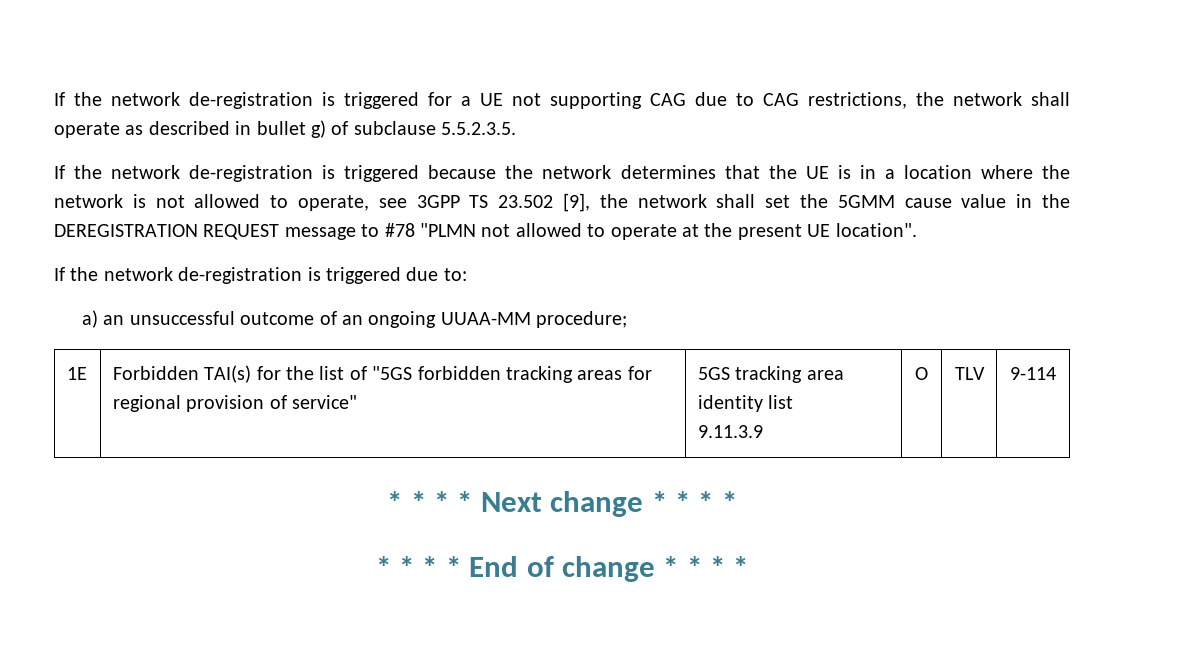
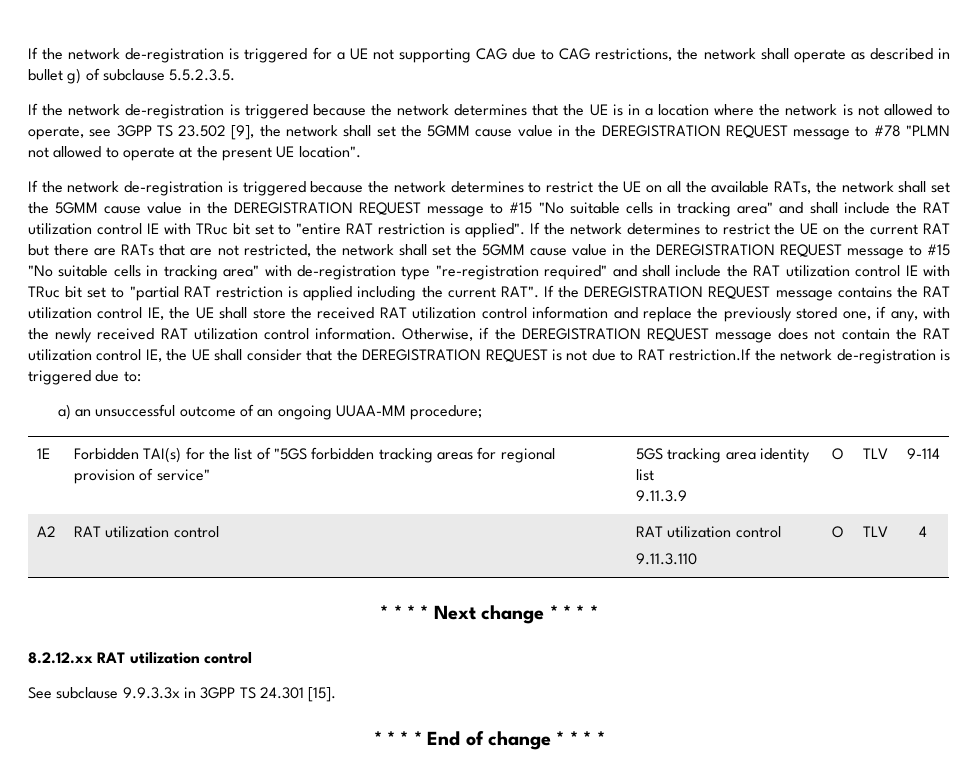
(401, 275) none -> [310,181,951,194] [28,202,950,217] [28,222,950,238] [28,244,950,259] [28,265,951,280] [28,285,950,301] [28,306,951,322] [28,327,950,343] [28,348,951,364] [28,370,91,385] because the network determines to restrict the UE on all the available RATs, the network shall set the 5GMM cause value in the DEREGISTRATION REQUEST message to #15 "No suitable cells in tracking area" and shall include the RAT utilization control IE with TRuc bit set to "entire RAT restriction is applied". If the network determines to restrict the UE on the current RAT but there are RATs that are not restricted, the network shall set the 5GMM cause value in the DEREGISTRATION REQUEST message to #15 "No suitable cells in tracking area" with de-registration type "re-registration required" and shall include the RAT utilization control IE with TRuc bit set to "partial RAT restriction is applied including the current RAT". If the DEREGISTRATION REQUEST message contains the RAT utilization control IE, the UE shall store the received RAT utilization control information and replace the previously stored one, if any, with the newly received RAT utilization control information. Otherwise, if the DEREGISTRATION REQUEST message does not contain the RAT utilization control IE, the UE shall consider that the DEREGISTRATION REQUEST is not due to RAT restriction.If the network de-registration is triggered
(1056, 373) none -> [36,526,56,537] [73,526,219,538] [635,526,781,538] [635,553,697,565] [832,526,844,538] [863,526,888,537] [919,526,927,537] // A2 | RAT utilization control | RAT utilization control // 9.11.3.110 | O | TLV | 4
(737, 501) none -> [28,652,252,664] [28,687,337,702] // 8.2.12.xx RAT utilization control // See subclause 9.9.3.3x in 3GPP TS 24.301 [15].

